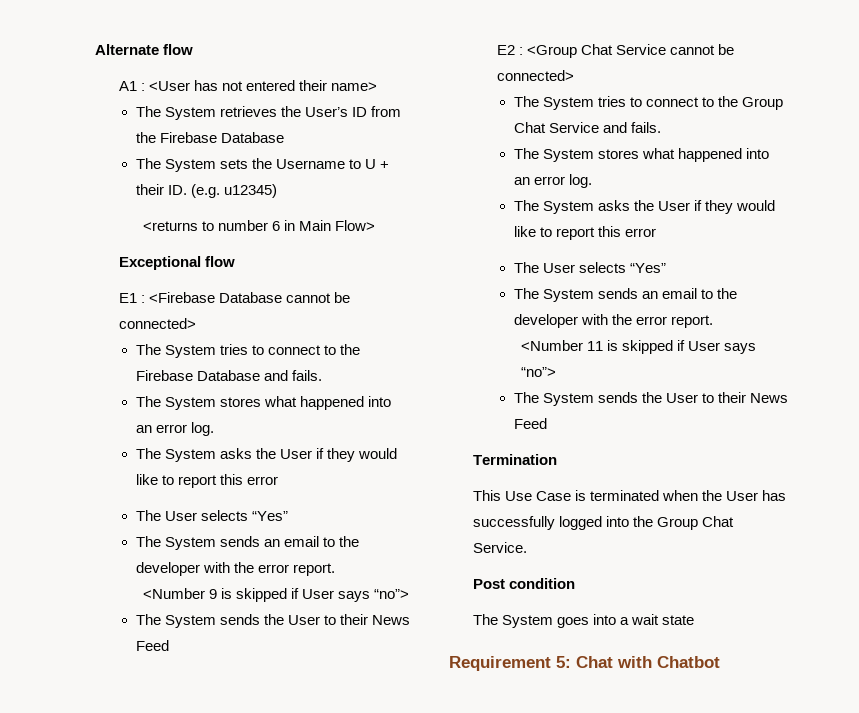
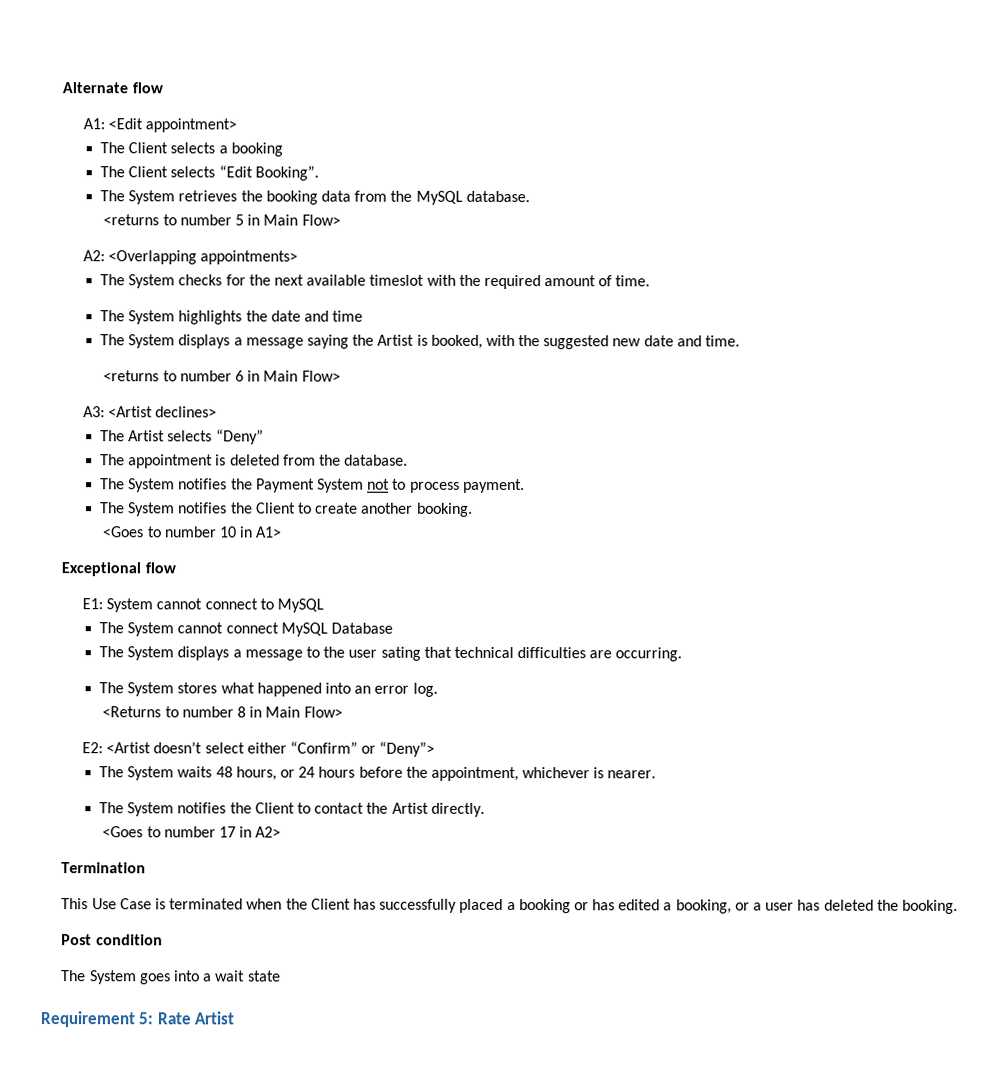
[119,80,378,91] [135,106,401,120] [135,132,284,143] [135,158,389,172] [135,184,277,198] A1 : <User has not entered their name> // The System retrieves the User’s ID from the Firebase Database // The System sets the Username to U + their ID. (e.g. u12345) -> [82,118,238,133] [100,142,283,157] [100,165,319,181] [100,190,530,205] [103,214,341,226] [82,250,299,265] [100,274,651,290] [100,310,364,325] [100,334,740,350] A1: <Edit appointment> // The Client selects a booking // The Client selects “Edit Booking”. // The System retrieves the booking data from the MySQL database. // <returns to number 5 in Main Flow> // A2: <Overlapping appointments> // The System checks for the next available timeslot with the required amount of time. // The System highlights the date and time // The System displays a message saying the Artist is booked, with the suggested new date and time.
[119,256,236,270] [119,292,351,303] [119,318,197,329] [135,344,360,358] [135,370,322,381] [135,396,391,410] [135,422,214,436] [135,448,397,462] [135,474,278,488] [135,510,288,521] [135,536,359,550] [135,562,335,576] [143,588,410,602] [135,614,410,628] [135,640,169,651] [497,44,735,58] [497,70,575,81] [513,96,783,110] [513,122,661,133] [513,148,769,162] [513,174,592,188] [513,200,775,214] [513,226,656,240] [513,262,666,273] [513,288,737,302] [513,314,713,328] [521,340,757,354] [521,367,557,377] [513,392,788,406] [513,418,547,429] Exceptional flow // E1 : <Firebase Database cannot be connected> // The System tries to connect to the Firebase Database and fails. // The System stores what happened into an error log. // The System asks the User if they would like to report this error // The User selects “Yes” // The System sends an email to the developer with the error report. // <Number 9 is skipped if User says “no”> // The System sends the User to their News Feed // E2 : <Group Chat Service cannot be connected> // The System tries to connect to the Group Chat Service and fails. // The System stores what happened into an error log. // The System asks the User if they would like to report this error // The User selects “Yes” // The System sends an email to the developer with the error report. // <Number 11 is skipped if User says “no”> // The System sends the User to their News Feed -> [82,406,218,418] [100,429,264,445] [100,454,409,469] [100,478,525,494] [100,502,473,517] [102,526,283,538] [61,562,176,577] [81,598,324,613] [99,622,393,637] [99,646,683,662] [99,682,438,697] [102,706,343,718] [81,741,436,757] [99,766,657,782] [99,802,485,817] [102,826,282,838] A3: <Artist declines> // The Artist selects “Deny” // The appointment is deleted from the database. // The System notifies the Payment System not to process payment. // The System notifies the Client to create another booking. // <Goes to number 10 in A1> // Exceptional flow // E1: System cannot connect to MySQL // The System cannot connect MySQL Database // The System displays a message to the user sating that technical difficulties are occurring. // The System stores what happened into an error log. // <Returns to number 8 in Main Flow> // E2: <Artist doesn’t select either “Confirm” or “Deny”> // The System waits 48 hours, or 24 hours before the appointment, whichever is nearer. // The System notifies the Client to contact the Artist directly. // <Goes to number 17 in A2>
[726,491,759,501] User -> [310,898,351,910] Client
[559,516,735,530] [473,542,528,553] logged into the Group Chat Service. -> [459,898,958,914] placed a booking or has edited a booking, or a user has deleted the booking.
[576,656,720,668] Chat with Chatbot -> [156,1011,236,1025] Rate Artist

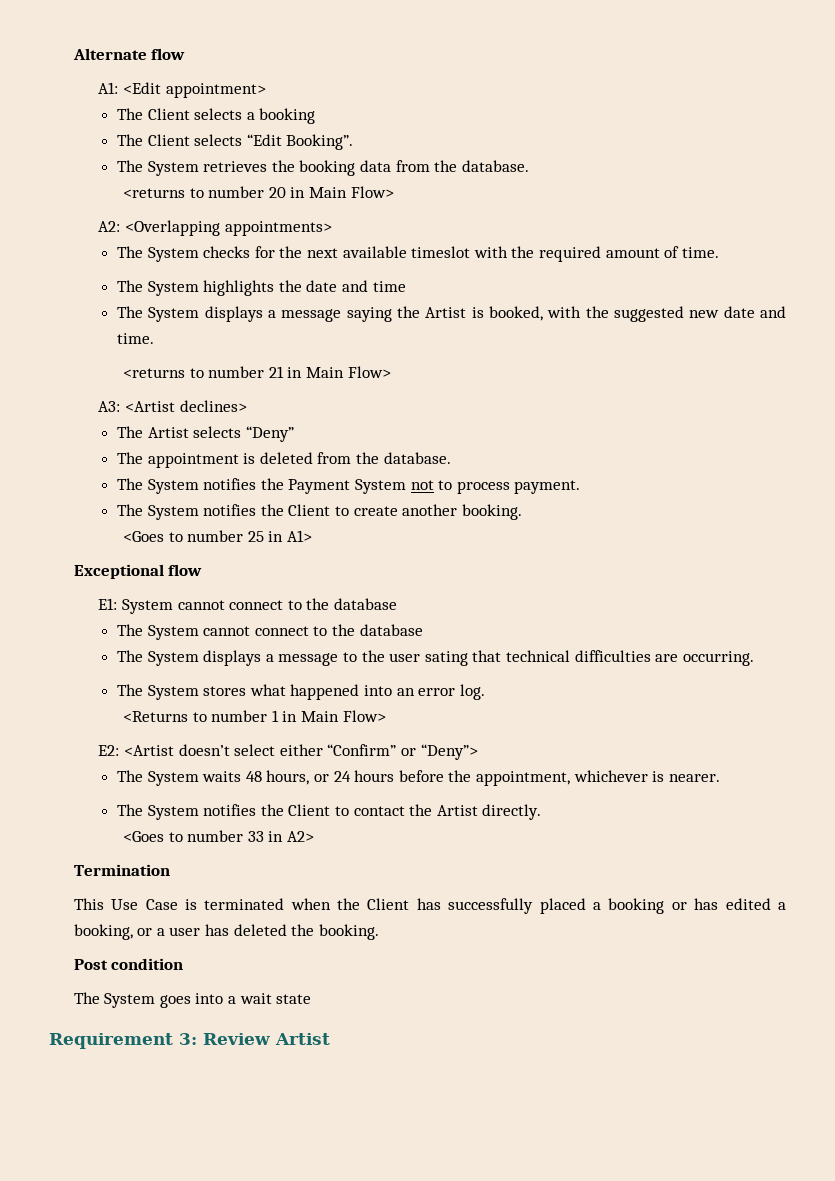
[415,190,463,205] MySQL -> (458, 166) none
[235,214,245,226] 5 -> [268,187,286,198] 20
[235,370,245,382] 6 -> [268,366,284,378] 21
[219,526,238,538] 10 -> [247,531,264,542] 25
[276,598,324,613] MySQL -> [306,598,397,610] the database
[280,622,393,637] MySQL Database -> [313,624,423,636] to the database
[237,706,247,718] 8 -> [271,710,279,722] 1
[219,826,237,838] 17 -> [247,831,264,842] 33
[138,1012,192,1025] 5: Rate -> [179,1033,270,1045] 3: Review

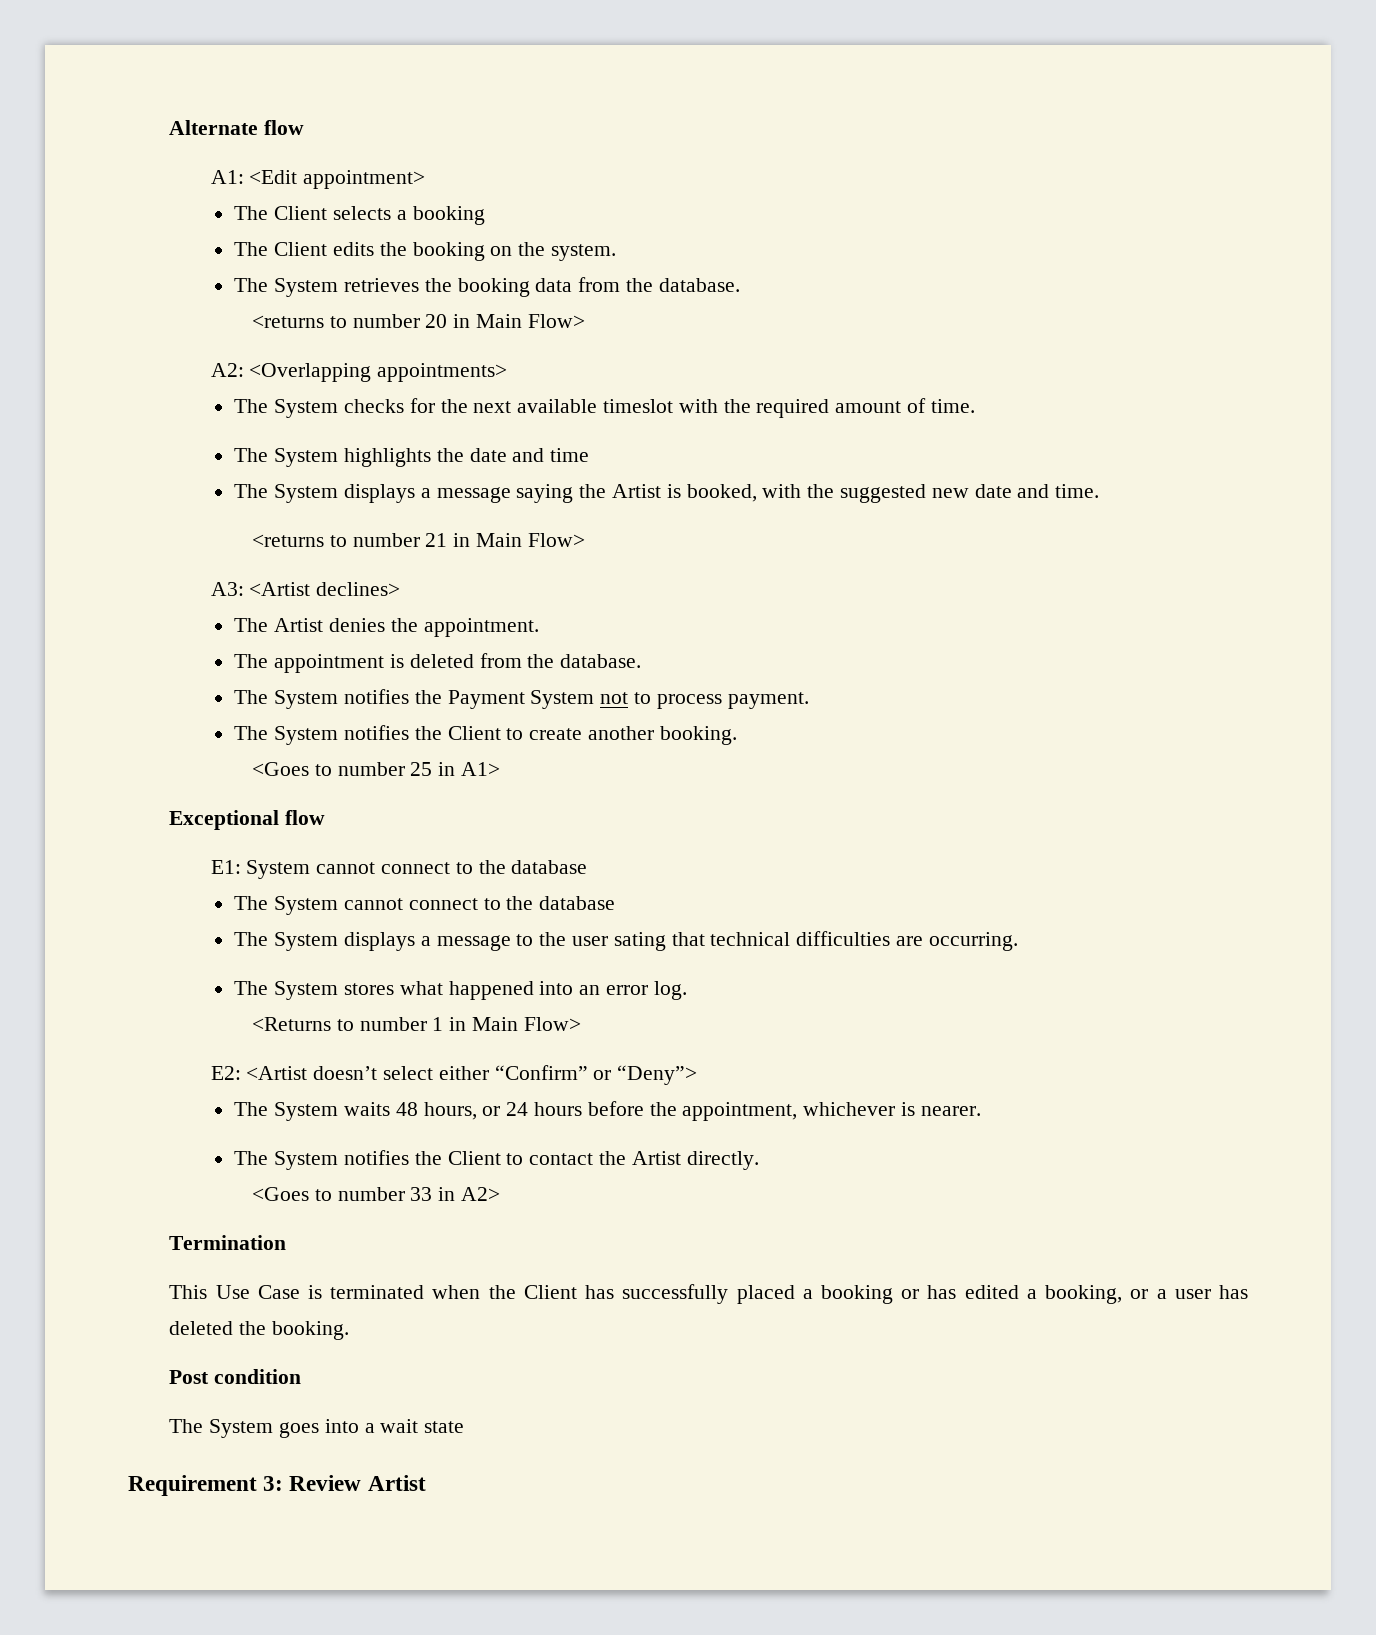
[194,134,354,150] selects “Edit Booking”. -> [332,242,616,261] edits the booking on the system.
[193,426,294,442] selects “Deny” -> [328,618,539,637] denies the appointment.

